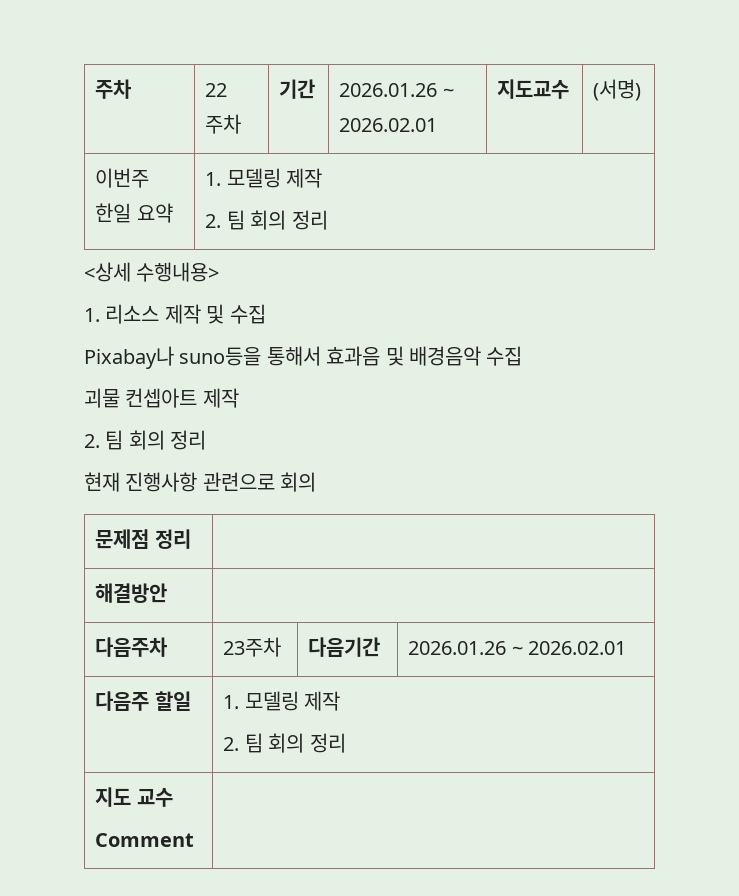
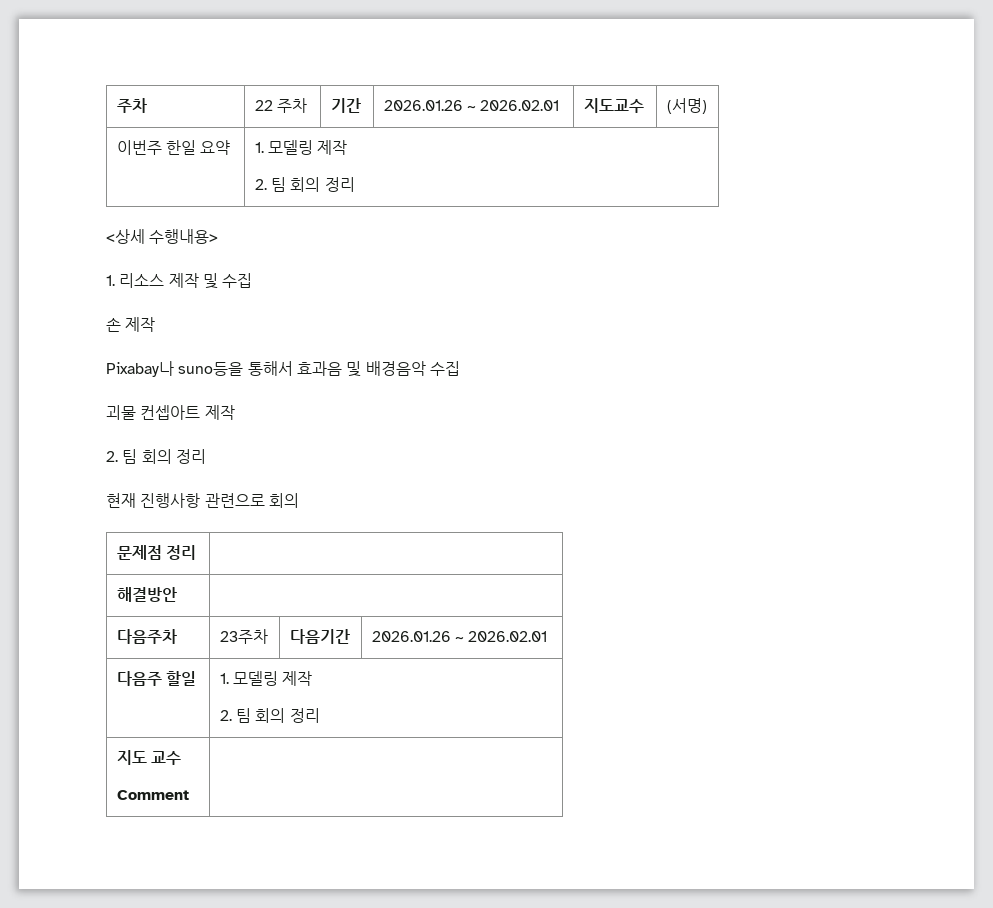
(266, 314) none -> [106,317,156,332] // 손 제작

